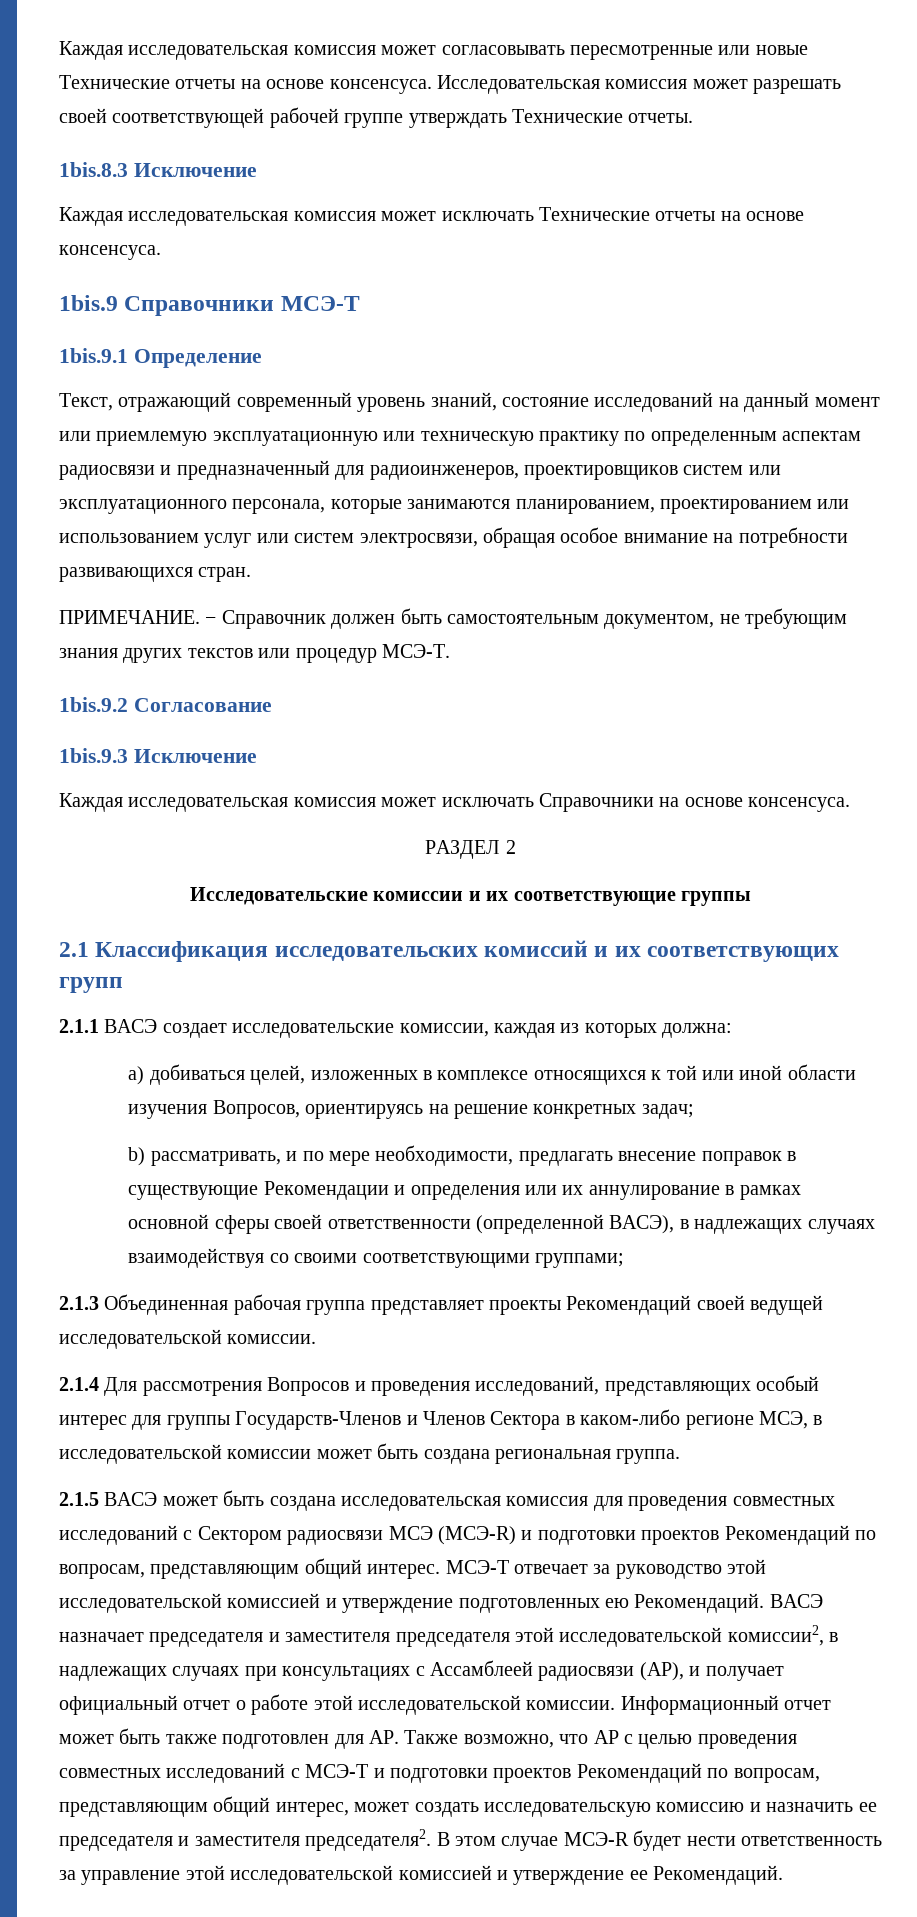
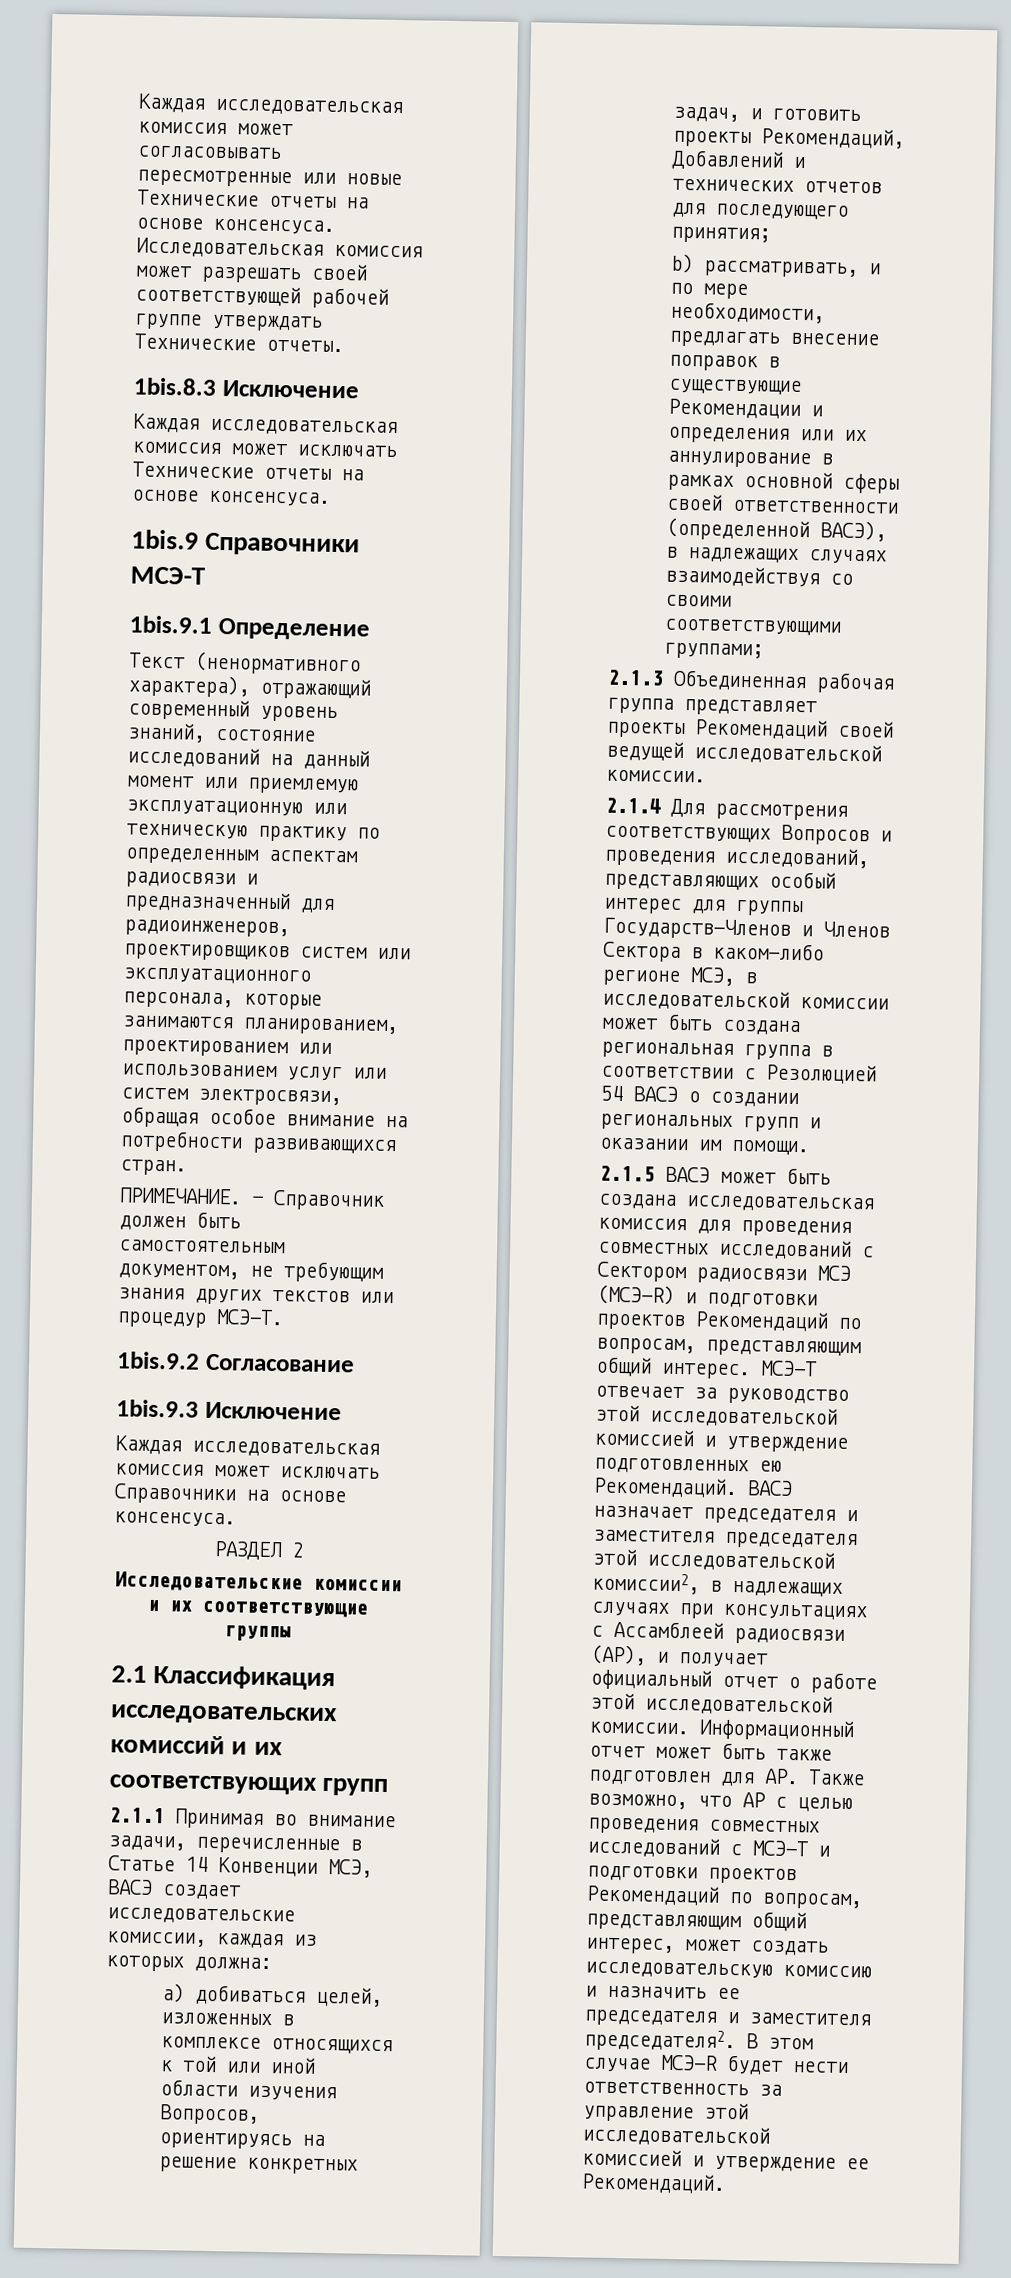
[59,393,113,411] Текст, -> [129,651,361,676] [128,674,250,698] Текст (ненормативного характера),
(99, 1026) none -> [175,1808,396,1829] [108,1835,362,1855] [108,1855,373,1878] Принимая во внимание задачи, перечисленные в Статье 14 Конвенции МСЭ,
[641,1104,694,1119] задач; -> [673,106,862,122] [673,127,906,149] [671,149,807,171] [672,178,883,194] [671,202,850,220] [671,226,772,244] задач, и готовить проекты Рекомендаций, Добавлений и технических отчетов для последующего принятия;
(262, 1388) none -> [605,825,771,843] соответствующих
[616,1449,681,1464] группа. -> [744,1044,833,1061] [601,1063,877,1085] [600,1085,799,1108] [600,1113,821,1133] [599,1137,810,1156] группа в соответствии с Резолюцией 54 ВАСЭ о создании региональных групп и оказании им помощи.

